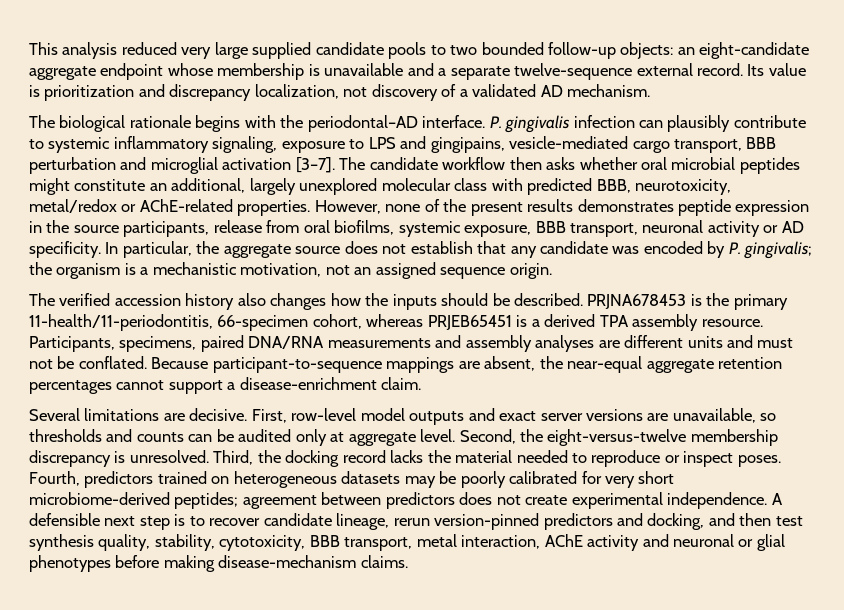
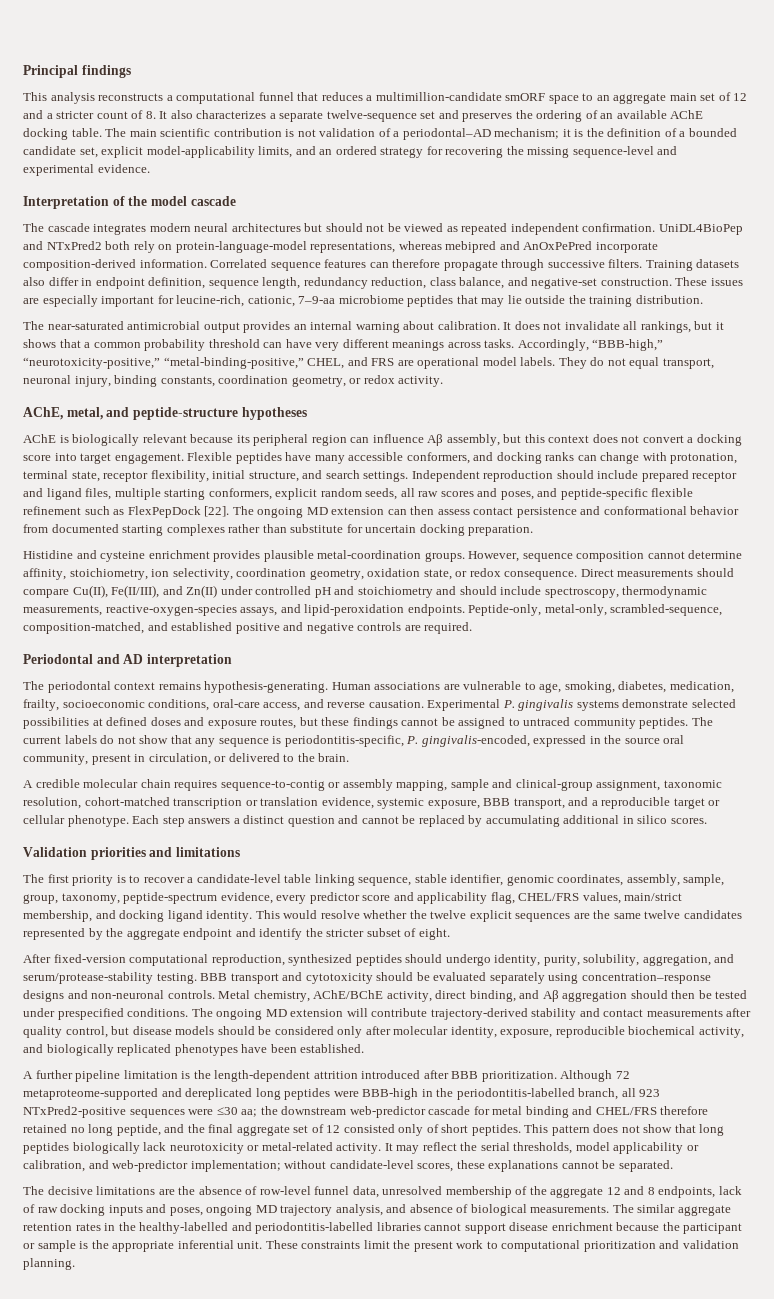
[29,42,810,59] [29,63,806,80] [29,84,651,101] [29,115,806,133] [29,136,777,153] [29,157,800,174] [29,178,732,195] [29,199,810,216] [29,220,804,237] [29,241,813,259] [29,262,552,279] [29,293,788,310] [29,314,763,331] [29,335,794,352] [29,356,783,373] [29,377,422,394] [29,408,777,425] [29,429,778,446] [29,450,781,467] [29,471,675,488] [29,492,783,509] [29,513,803,530] [29,534,785,551] [29,555,408,572] This analysis reduced very large supplied candidate pools to two bounded follow-up objects: an eight-candidate aggregate endpoint whose membership is unavailable and a separate twelve-sequence external record. Its value is prioritization and discrepancy localization, not discovery of a validated AD mechanism. // The biological rationale begins with the periodontal–AD interface. P. gingivalis infection can plausibly contribute to systemic inflammatory signaling, exposure to LPS and gingipains, vesicle-mediated cargo transport, BBB perturbation and microglial activation [3–7]. The candidate workflow then asks whether oral microbial peptides might constitute an additional, largely unexplored molecular class with predicted BBB, neurotoxicity, metal/redox or AChE-related properties. However, none of the present results demonstrates peptide expression in the source participants, release from oral biofilms, systemic exposure, BBB transport, neuronal activity or AD specificity. In particular, the aggregate source does not establish that any candidate was encoded by P. gingivalis; the organism is a mechanistic motivation, not an assigned sequence origin. // The verified accession history also changes how the inputs should be described. PRJNA678453 is the primary 11-health/11-periodontitis, 66-specimen cohort, whereas PRJEB65451 is a derived TPA assembly resource. Participants, specimens, paired DNA/RNA measurements and assembly analyses are different units and must not be conflated. Because participant-to-sequence mappings are absent, the near-equal aggregate retention percentages cannot support a disease-enrichment claim. // Several limitations are decisive. First, row-level model outputs and exact server versions are unavailable, so thresholds and counts can be audited only at aggregate level. Second, the eight-versus-twelve membership discrepancy is unresolved. Third, the docking record lacks the material needed to reproduce or inspect poses. Fourth, predictors trained on heterogeneous datasets may be poorly calibrated for very short microbiome-derived peptides; agreement between predictors does not create experimental independence. A defensible next step is to recover candidate lineage, rerun version-pinned predictors and docking, and then test synthesis quality, stability, cytotoxicity, BBB transport, metal interaction, AChE activity and neuronal or glial phenotypes before making disease-mechanism claims. -> [23,65,131,78] [23,92,748,104] [23,110,704,122] [23,128,737,140] [23,146,678,158] [23,164,150,176] [23,196,236,209] [23,223,743,235] [23,241,658,253] [23,259,740,271] [23,277,743,289] [23,295,703,307] [23,321,724,333] [23,339,664,351] [23,357,714,369] [23,375,444,387] [23,407,307,420] [23,434,742,446] [23,452,738,464] [23,470,738,482] [23,488,694,500] [23,506,740,518] [23,524,534,536] [23,550,743,562] [23,568,734,580] [23,585,708,598] [23,604,723,616] [23,622,473,634] [23,654,232,667] [23,681,734,693] [23,699,736,711] [23,717,713,729] [23,735,685,747] [23,753,350,765] [23,779,722,791] [23,797,721,809] [23,815,707,827] [23,847,240,860] [23,874,725,886] [23,892,683,904] [23,910,742,922] [23,928,450,940] [23,954,735,966] [23,972,711,984] [23,990,748,1002] [23,1008,752,1020] [23,1026,744,1038] [23,1044,365,1056] [23,1070,630,1082] [23,1088,661,1100] [23,1106,709,1118] [23,1124,725,1136] [23,1142,699,1154] [23,1160,673,1172] [23,1186,742,1198] [23,1204,731,1216] [23,1222,743,1234] [23,1240,739,1252] [23,1258,75,1270] Principal findings // This analysis reconstructs a computational funnel that reduces a multimillion-candidate smORF space to an aggregate main set of 12 and a stricter count of 8. It also characterizes a separate twelve-sequence set and preserves the ordering of an available AChE docking table. The main scientific contribution is not validation of a periodontal–AD mechanism; it is the definition of a bounded candidate set, explicit model-applicability limits, and an ordered strategy for recovering the missing sequence-level and experimental evidence. // Interpretation of the model cascade // The cascade integrates modern neural architectures but should not be viewed as repeated independent confirmation. UniDL4BioPep and NTxPred2 both rely on protein-language-model representations, whereas mebipred and AnOxPePred incorporate composition-derived information. Correlated sequence features can therefore propagate through successive filters. Training datasets also differ in endpoint definition, sequence length, redundancy reduction, class balance, and negative-set construction. These issues are especially important for leucine-rich, cationic, 7–9-aa microbiome peptides that may lie outside the training distribution. // The near-saturated antimicrobial output provides an internal warning about calibration. It does not invalidate all rankings, but it shows that a common probability threshold can have very different meanings across tasks. Accordingly, “BBB-high,” “neurotoxicity-positive,” “metal-binding-positive,” CHEL, and FRS are operational model labels. They do not equal transport, neuronal injury, binding constants, coordination geometry, or redox activity. // AChE, metal, and peptide-structure hypotheses // AChE is biologically relevant because its peripheral region can influence Aβ assembly, but this context does not convert a docking score into target engagement. Flexible peptides have many accessible conformers, and docking ranks can change with protonation, terminal state, receptor flexibility, initial structure, and search settings. Independent reproduction should include prepared receptor and ligand files, multiple starting conformers, explicit random seeds, all raw scores and poses, and peptide-specific flexible refinement such as FlexPepDock [22]. The ongoing MD extension can then assess contact persistence and conformational behavior from documented starting complexes rather than substitute for uncertain docking preparation. // Histidine and cysteine enrichment provides plausible metal-coordination groups. However, sequence composition cannot determine affinity, stoichiometry, ion selectivity, coordination geometry, oxidation state, or redox consequence. Direct measurements should compare Cu(II), Fe(II/III), and Zn(II) under controlled pH and stoichiometry and should include spectroscopy, thermodynamic measurements, reactive-oxygen-species assays, and lipid-peroxidation endpoints. Peptide-only, metal-only, scrambled-sequence, composition-matched, and established positive and negative controls are required. // Periodontal and AD interpretation // The periodontal context remains hypothesis-generating. Human associations are vulnerable to age, smoking, diabetes, medication, frailty, socioeconomic conditions, oral-care access, and reverse causation. Experimental P. gingivalis systems demonstrate selected possibilities at defined doses and exposure routes, but these findings cannot be assigned to untraced community peptides. The current labels do not show that any sequence is periodontitis-specific, P. gingivalis-encoded, expressed in the source oral community, present in circulation, or delivered to the brain. // A credible molecular chain requires sequence-to-contig or assembly mapping, sample and clinical-group assignment, taxonomic resolution, cohort-matched transcription or translation evidence, systemic exposure, BBB transport, and a reproducible target or cellular phenotype. Each step answers a distinct question and cannot be replaced by accumulating additional in silico scores. // Validation priorities and limitations // The first priority is to recover a candidate-level table linking sequence, stable identifier, genomic coordinates, assembly, sample, group, taxonomy, peptide-spectrum evidence, every predictor score and applicability flag, CHEL/FRS values, main/strict membership, and docking ligand identity. This would resolve whether the twelve explicit sequences are the same twelve candidates represented by the aggregate endpoint and identify the stricter subset of eight. // After fixed-version computational reproduction, synthesized peptides should undergo identity, purity, solubility, aggregation, and serum/protease-stability testing. BBB transport and cytotoxicity should be evaluated separately using concentration–response designs and non-neuronal controls. Metal chemistry, AChE/BChE activity, direct binding, and Aβ aggregation should then be tested under prespecified conditions. The ongoing MD extension will contribute trajectory-derived stability and contact measurements after quality control, but disease models should be considered only after molecular identity, exposure, reproducible biochemical activity, and biologically replicated phenotypes have been established. // A further pipeline limitation is the length-dependent attrition introduced after BBB prioritization. Although 72 metaproteome-supported and dereplicated long peptides were BBB-high in the periodontitis-labelled branch, all 923 NTxPred2-positive sequences were ≤30 aa; the downstream web-predictor cascade for metal binding and CHEL/FRS therefore retained no long peptide, and the final aggregate set of 12 consisted only of short peptides. This pattern does not show that long peptides biologically lack neurotoxicity or metal-related activity. It may reflect the serial thresholds, model applicability or calibration, and web-predictor implementation; without candidate-level scores, these explanations cannot be separated. // The decisive limitations are the absence of row-level funnel data, unresolved membership of the aggregate 12 and 8 endpoints, lack of raw docking inputs and poses, ongoing MD trajectory analysis, and absence of biological measurements. The similar aggregate retention rates in the healthy-labelled and periodontitis-labelled libraries cannot support disease enrichment because the participant or sample is the appropriate inferential unit. These constraints limit the present work to computational prioritization and validation planning.

